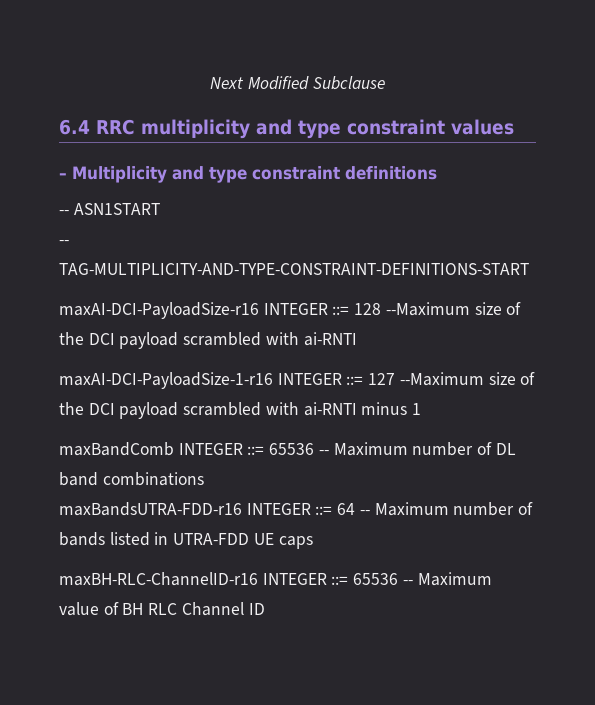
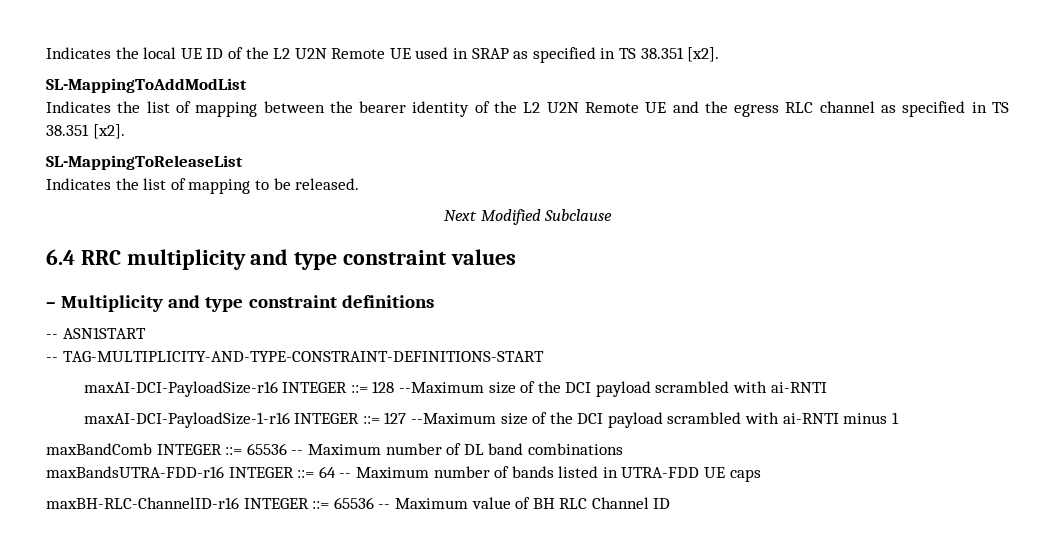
(210, 83) none -> [46,47,720,63] [46,78,247,93] [46,101,1010,117] [46,124,125,139] [46,155,243,170] [46,178,360,194] Indicates the local UE ID of the L2 U2N Remote UE used in SRAP as specified in TS 38.351 [x2]. // SL-MappingToAddModList // Indicates the list of mapping between the bearer identity of the L2 U2N Remote UE and the egress RLC channel as specified in TS 38.351 [x2]. // SL-MappingToReleaseList // Indicates the list of mapping to be released. //

